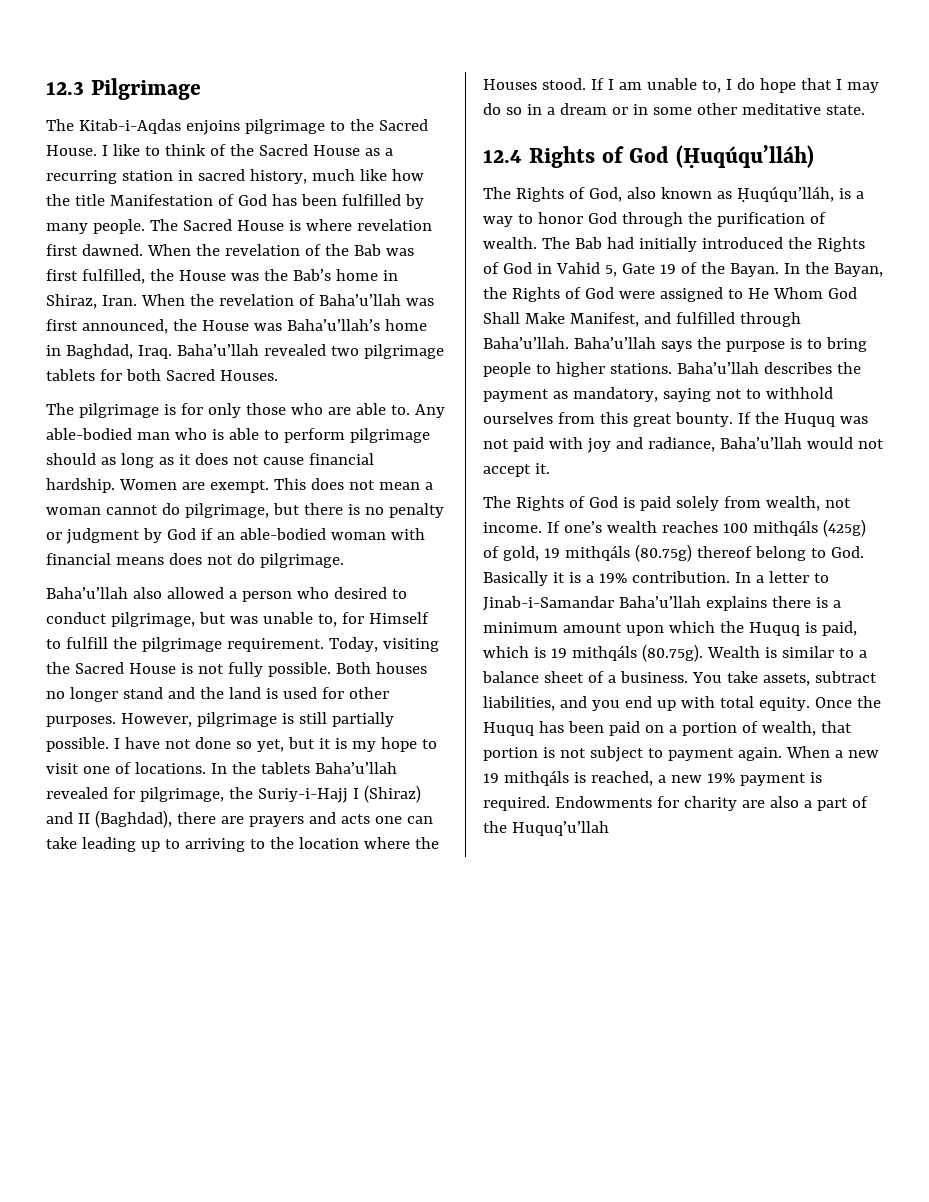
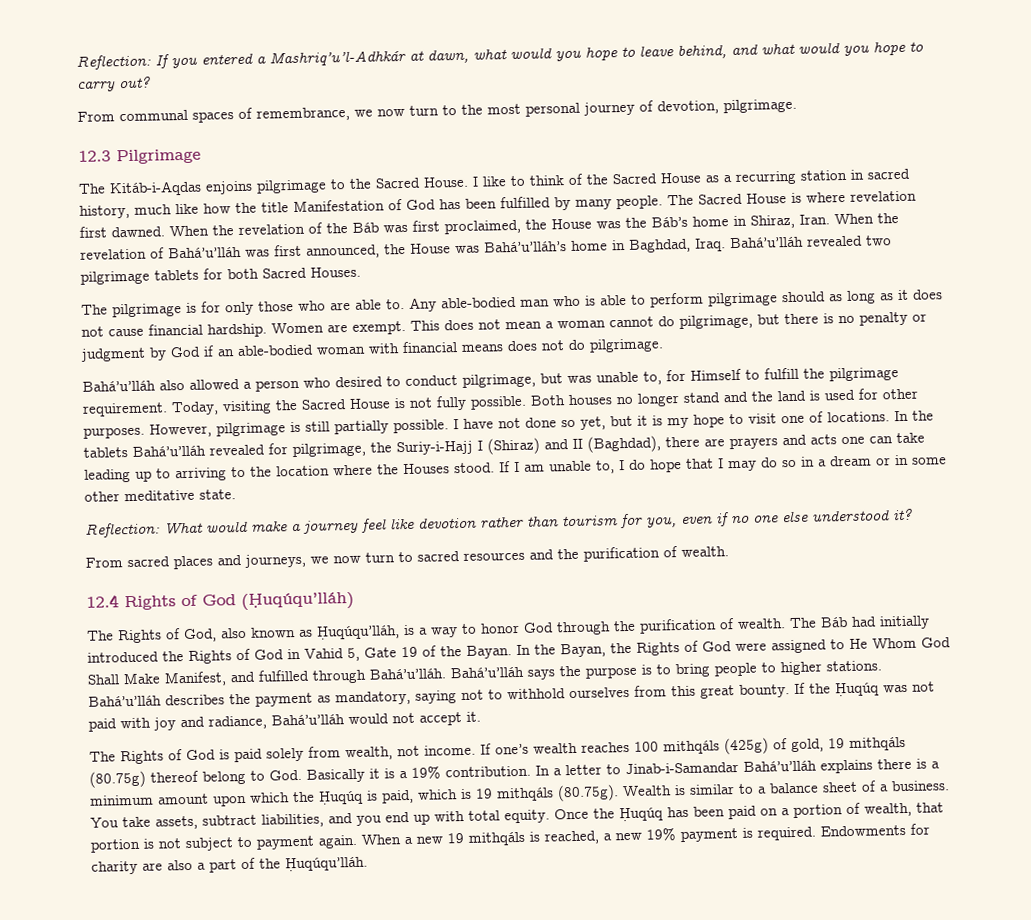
(46, 88) none -> [76,40,924,70] [77,76,151,92] [77,98,797,123] Reflection: If you entered a Mashriq’u’l-Adhkár at dawn, what would you hope to leave behind, and what would you hope to carry out? // From communal spaces of remembrance, we now turn to the most personal journey of devotion, pilgrimage. //
[78,119,181,134] Kitab-i-Aqdas -> [109,180,202,197] Kitáb-i-Aqdas
[353,244,414,256] [46,269,145,284] Bab was first fulfilled, -> [352,219,521,235] Báb was first proclaimed,
[292,269,331,281] Bab’s -> [651,216,688,228] Báb’s
[318,294,401,306] Baha’u’llah -> [168,246,242,259] Bahá’u’lláh
[286,319,380,331] Baha’u’llah’s -> [484,241,567,253] Bahá’u’lláh’s
[176,344,259,356] Baha’u’llah -> [730,236,804,249] Bahá’u’lláh
[46,587,128,599] Baha’u’llah -> [82,380,156,392] Bahá’u’lláh
[314,762,397,774] Baha’u’llah -> [132,445,206,457] Bahá’u’lláh
(865, 110) none -> [85,508,913,538] [85,546,729,570] // Reflection: What would make a journey feel like devotion rather than tourism for you, even if no one else understood it? // From sacred places and journeys, we now turn to sacred resources and the purification of wealth.
[574,237,602,249] Bab -> [820,617,848,628] Báb
[483,337,656,349] Baha’u’llah. Baha’u’llah -> [369,666,524,680] Bahá’u’lláh. Bahá’u’lláh
[676,362,759,374] Baha’u’llah -> [88,695,162,707] Bahá’u’lláh
[783,413,835,427] Huquq -> [835,682,880,697] Ḥuqúq
[719,437,802,449] Baha’u’llah -> [271,714,345,726] Bahá’u’lláh
[618,596,701,608] Baha’u’llah -> [743,760,817,772] Bahá’u’lláh
[748,622,800,636] Huquq -> [318,790,364,805] Ḥuqúq
[483,722,534,736] Huquq -> [619,807,664,822] Ḥuqúq
[511,821,609,836] Huquq’u’llah -> [285,856,368,872] Ḥuqúqu’lláh.

